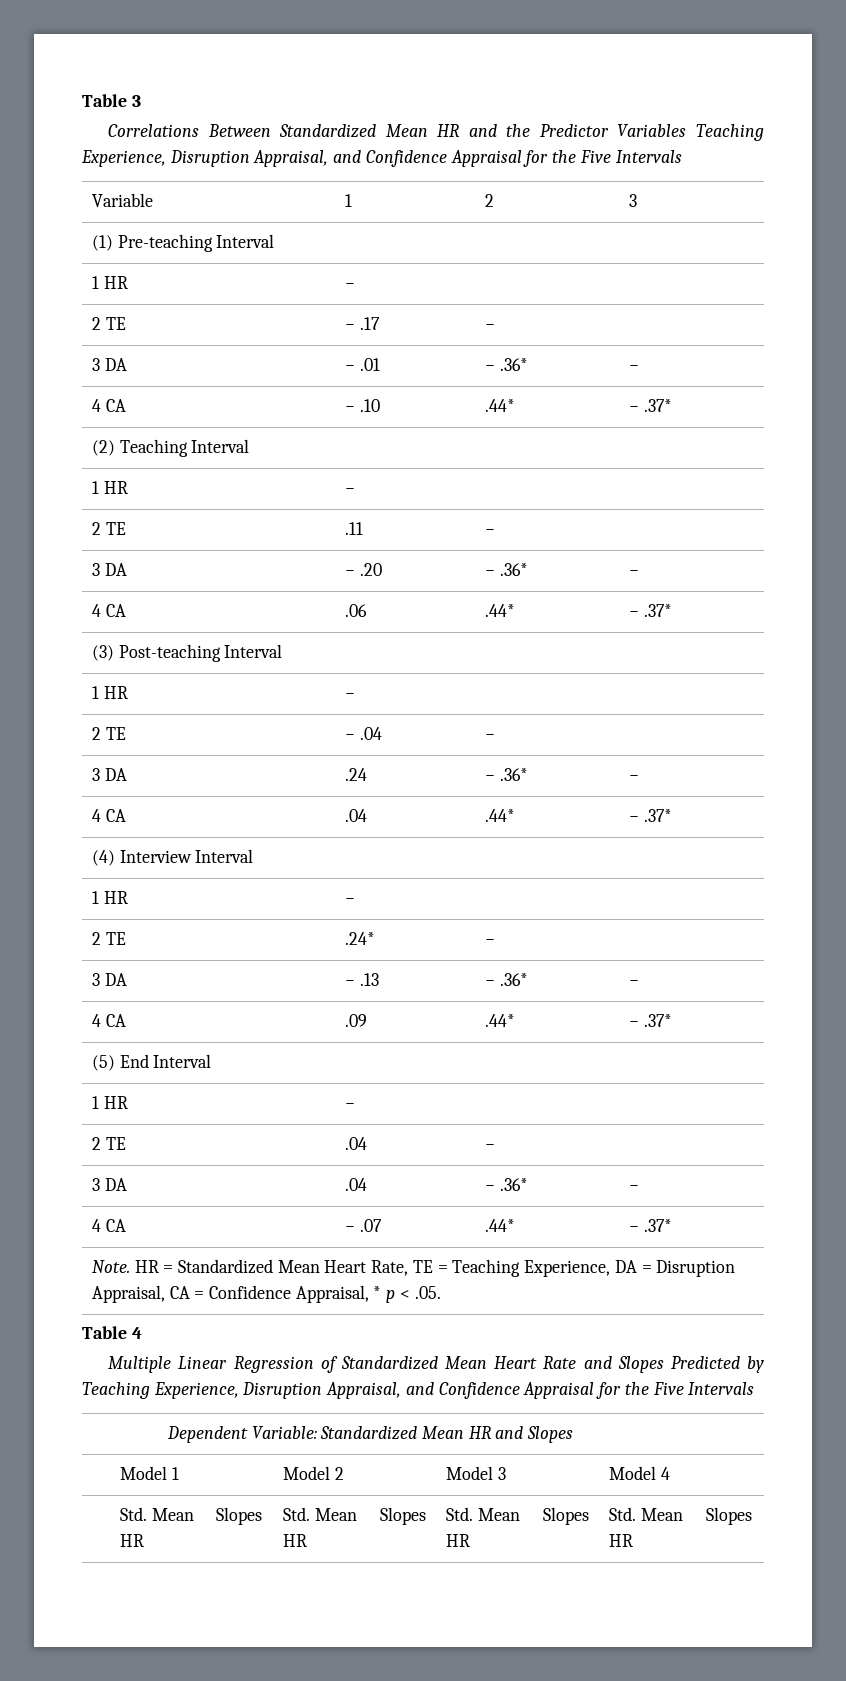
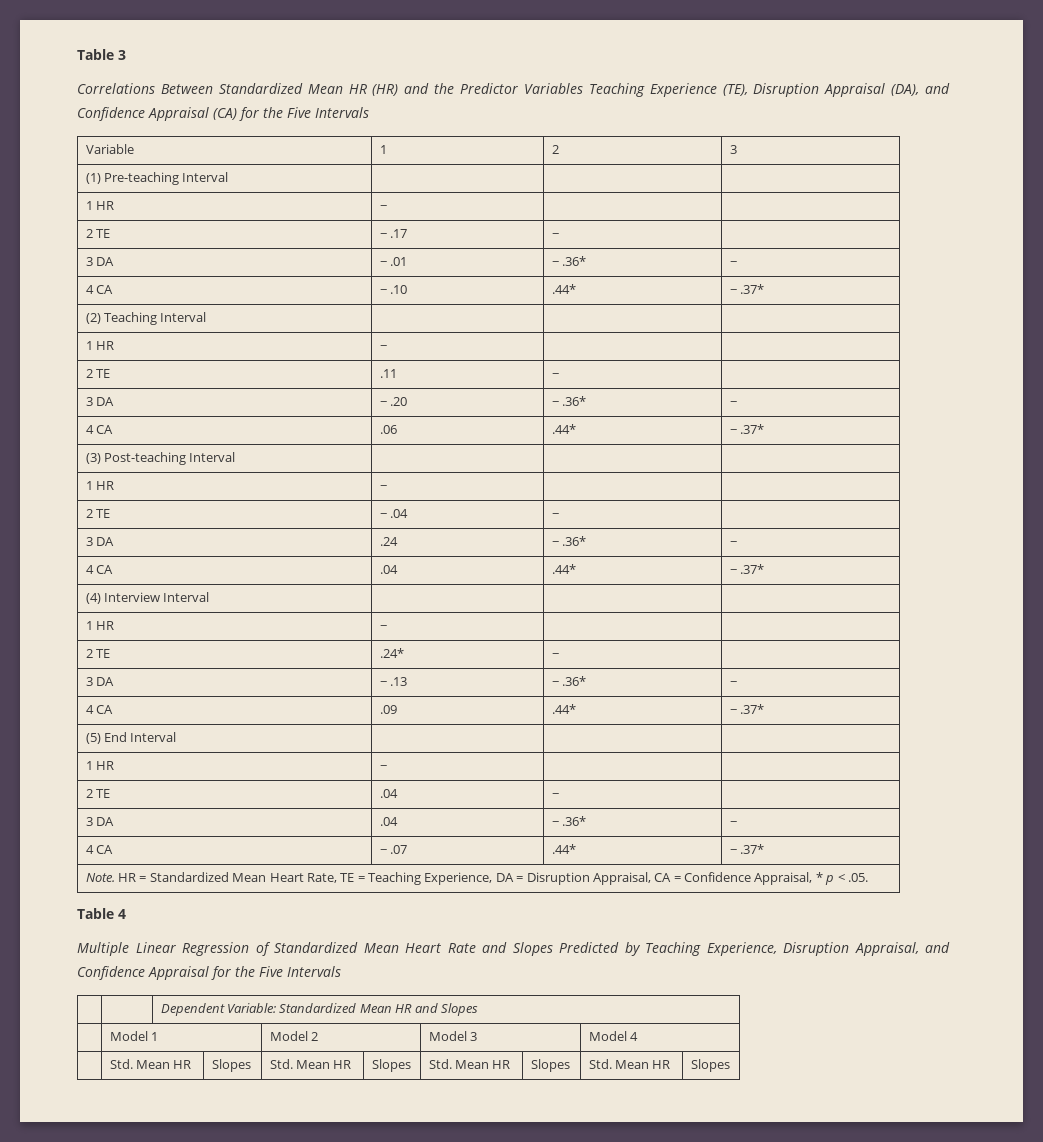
(461, 130) none -> [372,84,399,96] (HR)
[81,150,522,167] Experience, Disruption Appraisal, and Confidence Appraisal -> [649,83,950,97] [77,107,237,121] Experience (TE), Disruption Appraisal (DA), and Confidence Appraisal (CA)

